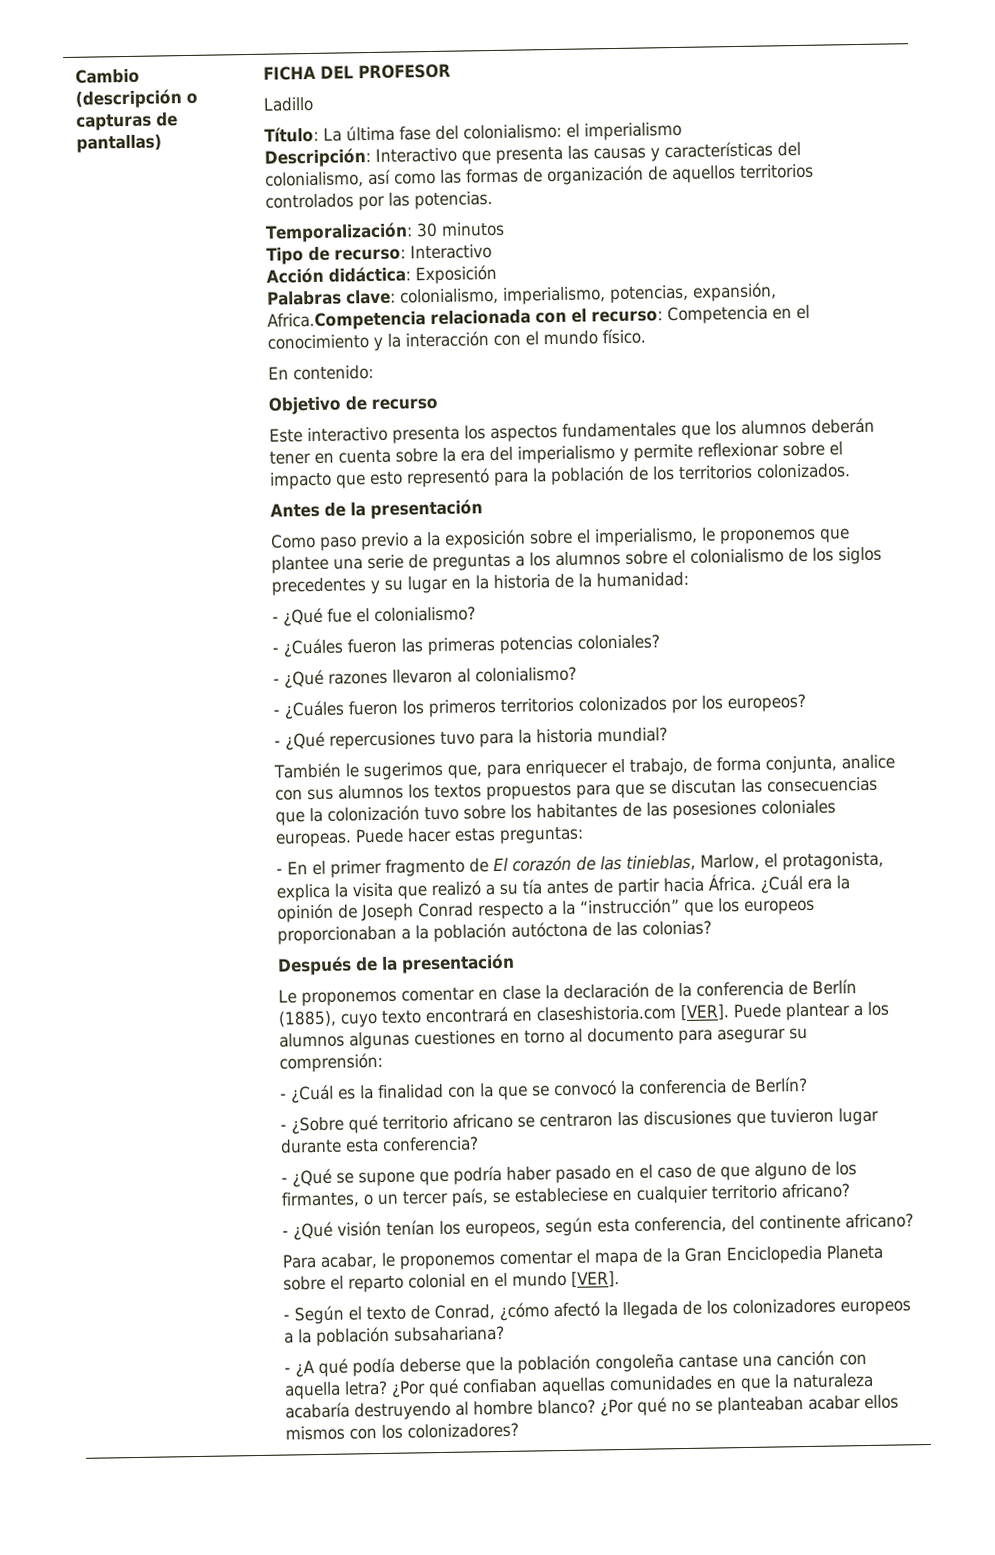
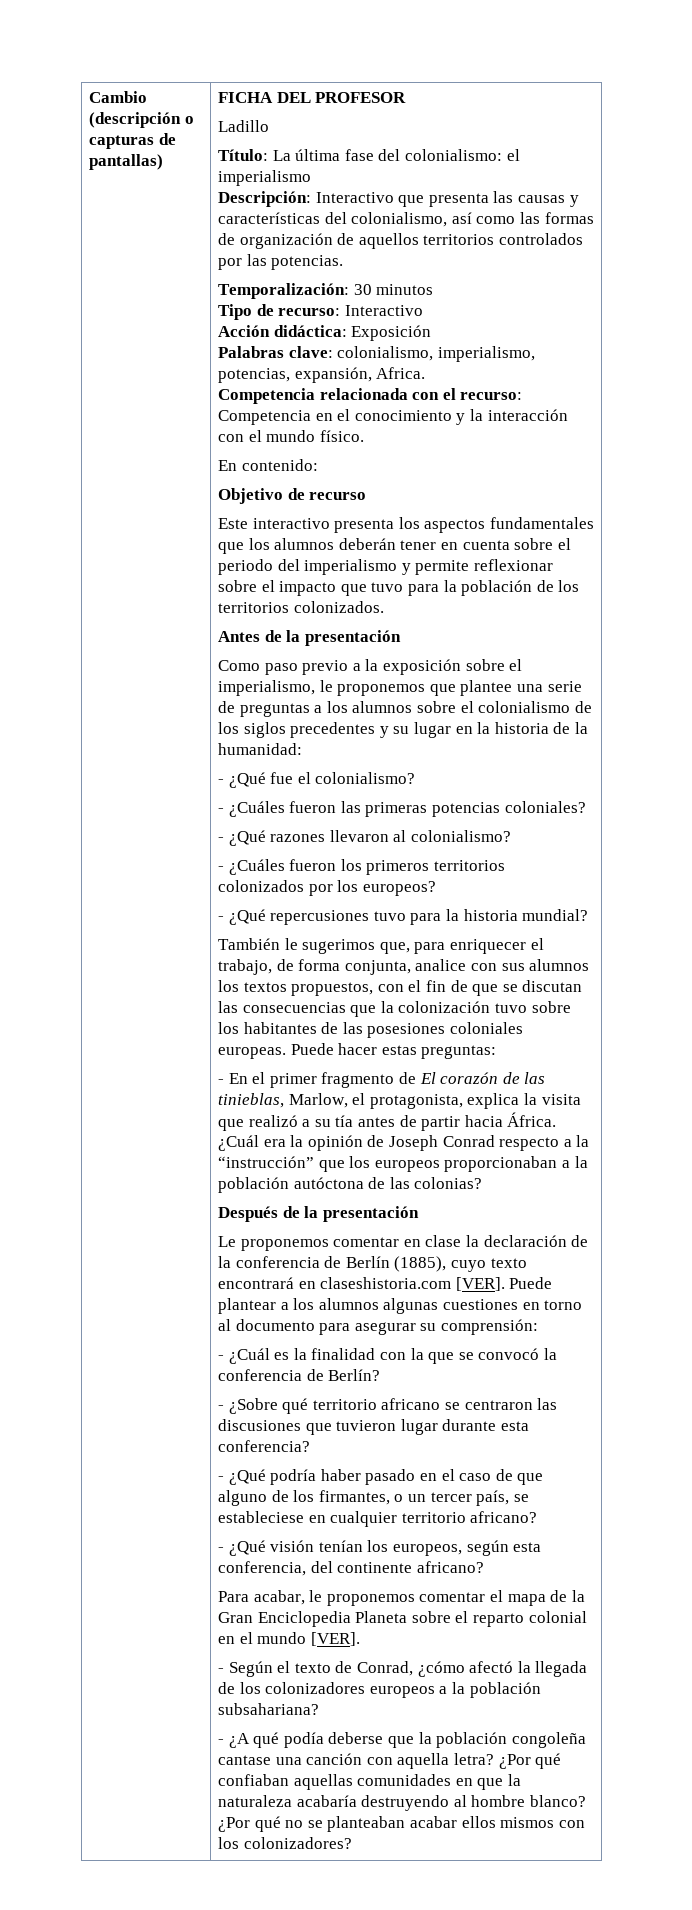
[267,311,427,331] Africa.Competencia -> [376,367,426,379] [218,388,316,404] Africa. // Competencia
[442,447,486,462] la era -> [557,538,571,550] [218,559,274,575] el periodo
[369,468,491,488] esto representó -> [371,582,404,592] tuvo
[486,782,612,801] propuestos para -> [291,980,468,996] propuestos, con el fin de
[336,1170,450,1187] se supone que -> (266, 1477) none

